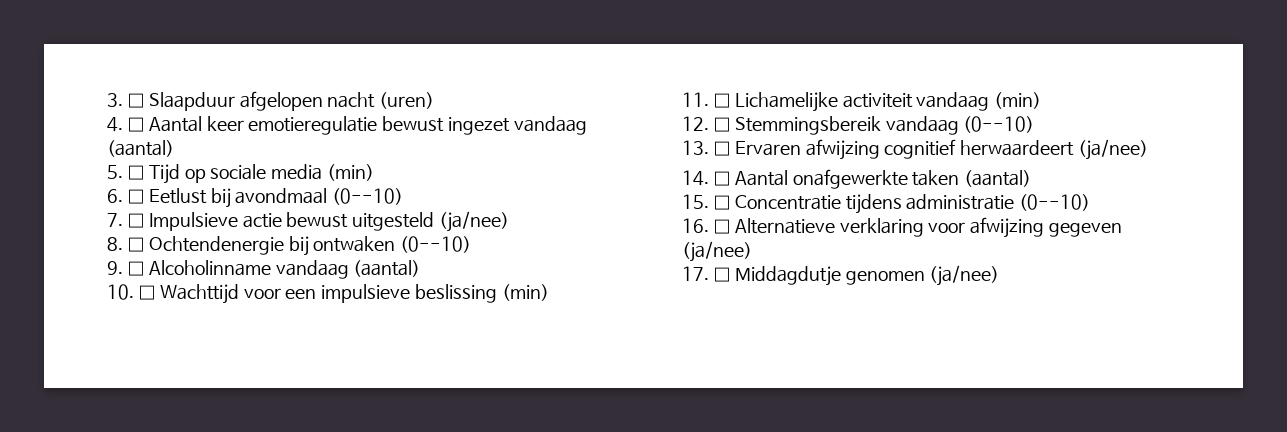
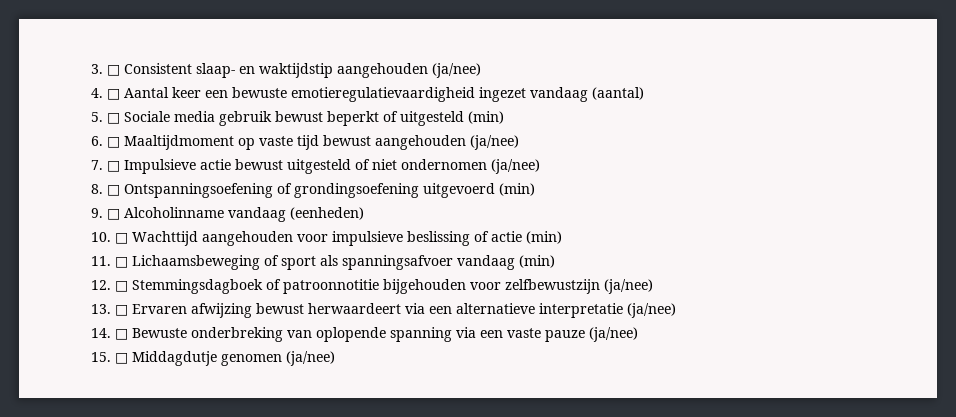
[148,91,435,111] Slaapduur afgelopen nacht (uren) -> [124,63,482,78] Consistent slaap- en waktijdstip aangehouden (ja/nee)
[248,116,445,135] emotieregulatie bewust -> [205,87,476,102] een bewuste emotieregulatievaardigheid
[148,164,375,184] [107,188,404,208] Tijd op sociale media (min) // 6. □ Eetlust bij avondmaal (0--10) -> [124,111,505,126] [91,135,520,150] Sociale media gebruik bewust beperkt of uitgesteld (min) // 6. □ Maaltijdmoment op vaste tijd bewust aangehouden (ja/nee)
(435, 221) none -> [355,159,488,170] of niet ondernomen
[148,236,472,256] Ochtendenergie bij ontwaken (0--10) -> [124,183,536,198] Ontspanningsoefening of grondingsoefening uitgevoerd (min)
[353,260,421,277] (aantal) -> [290,207,365,220] (eenheden)
[243,284,550,303] [682,92,1042,112] [682,116,1035,135] [682,139,1149,160] [682,169,1032,189] [682,194,1091,214] [682,217,1123,238] [682,241,753,262] [682,266,710,281] voor een impulsieve beslissing (min) // 11. □ Lichamelijke activiteit vandaag (min) // 12. □ Stemmingsbereik vandaag (0--10) // 13. □ Ervaren afwijzing cognitief herwaardeert (ja/nee) // 14. □ Aantal onafgewerkte taken (aantal) // 15. □ Concentratie tijdens administratie (0--10) // 16. □ Alternatieve verklaring voor afwijzing gegeven (ja/nee) // 17. -> [202,231,563,246] [91,255,556,270] [91,279,654,294] [91,303,677,318] [91,327,639,342] [91,352,112,362] aangehouden voor impulsieve beslissing of actie (min) // 11. □ Lichaamsbeweging of sport als spanningsafvoer vandaag (min) // 12. □ Stemmingsdagboek of patroonnotitie bijgehouden voor zelfbewustzijn (ja/nee) // 13. □ Ervaren afwijzing bewust herwaardeert via een alternatieve interpretatie (ja/nee) // 14. □ Bewuste onderbreking van oplopende spanning via een vaste pauze (ja/nee) // 15.

